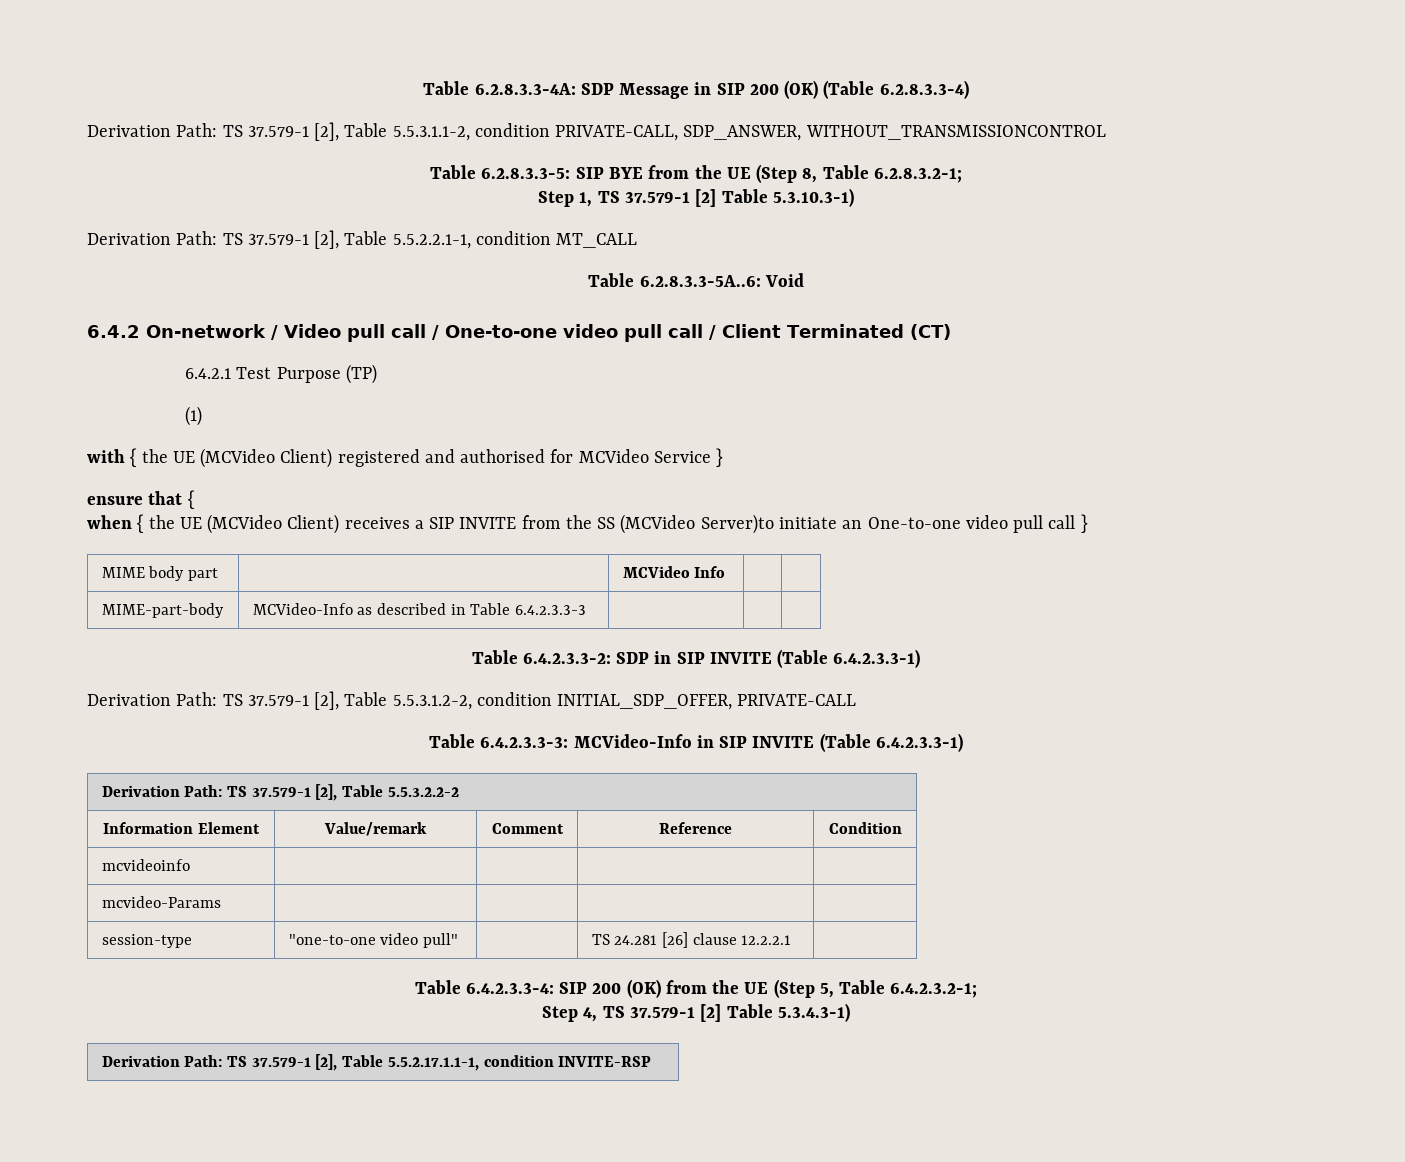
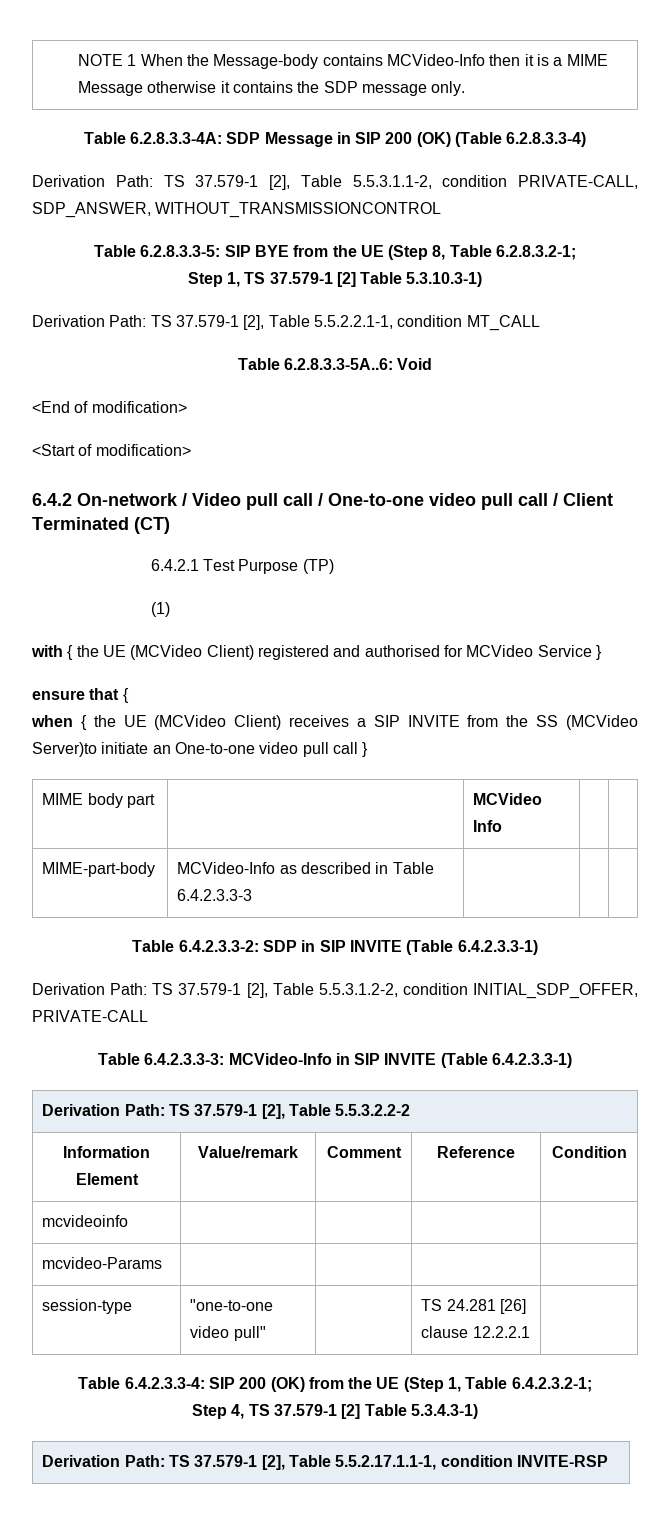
(423, 88) none -> [78,54,608,69] [78,81,466,96] NOTE 1 When the Message-body contains MCVideo-Info then it is a MIME Message otherwise it contains the SDP message only. //
(804, 280) none -> [32,401,187,413] [32,444,191,456] // <End of modification> // <Start of modification>
[819,983,834,998] 5, -> [448,1377,462,1392] 1,

